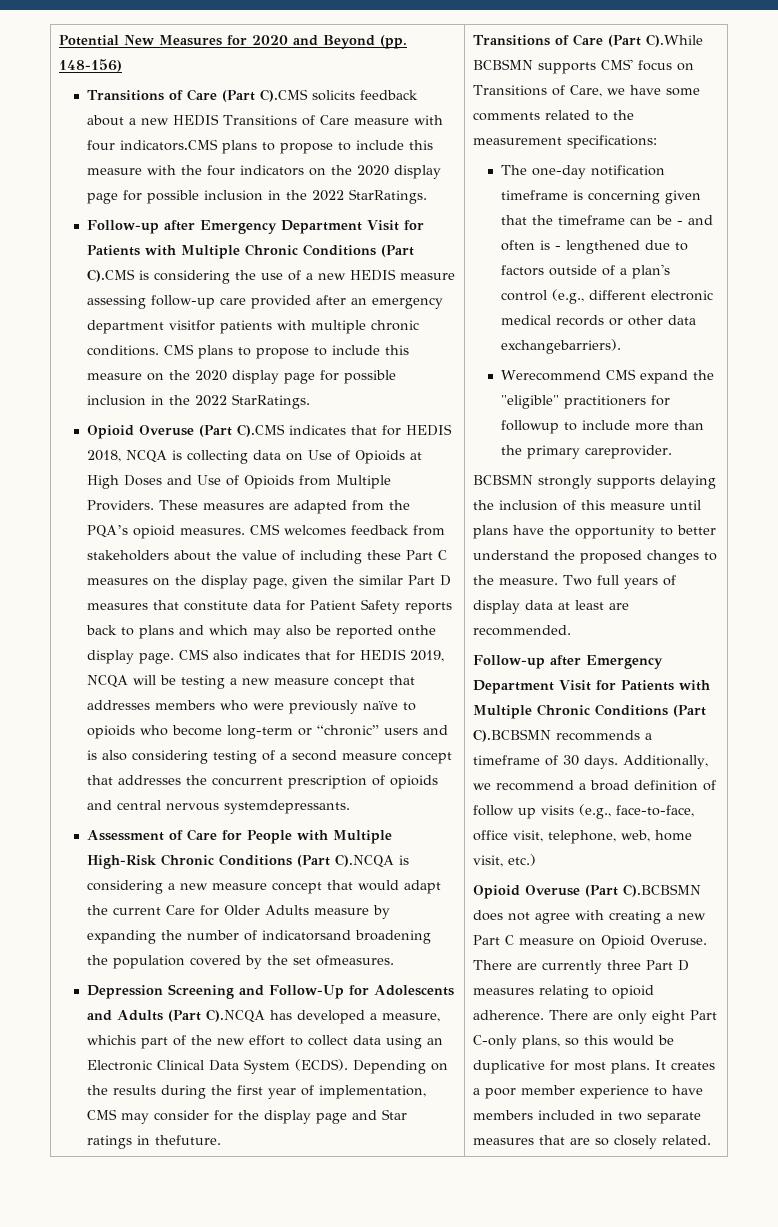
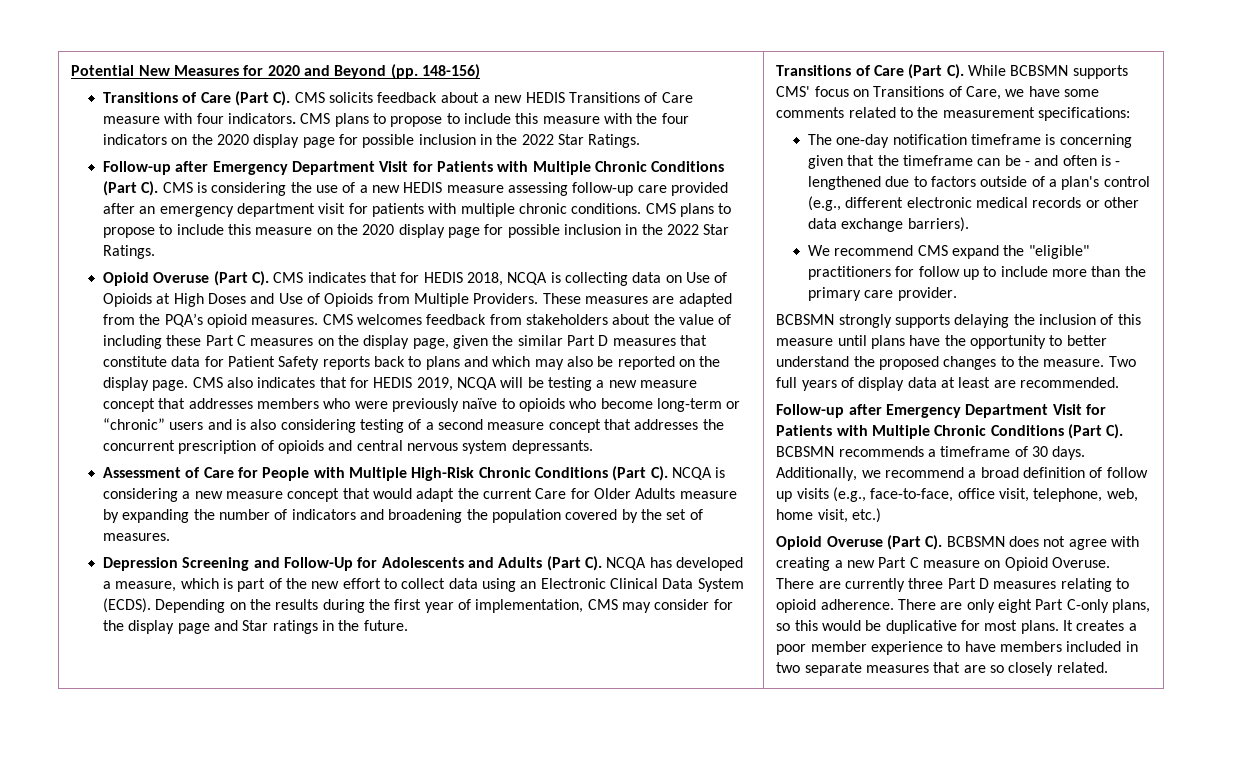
[259,89,308,102] C).CMS -> [273,91,325,106] C). CMS
[119,139,218,151] indicators.CMS -> [228,113,331,124] indicators. CMS
[348,189,427,204] StarRatings. -> [557,134,641,148] Star Ratings.
[86,269,135,282] C).CMS -> [141,181,193,196] C). CMS
[168,320,215,331] visitfor -> [318,203,368,214] visit for
[231,394,310,409] [86,424,285,439] StarRatings. // Opioid Overuse (Part C).CMS -> [703,224,730,235] [103,245,156,259] [103,271,304,286] Star Ratings. // Opioid Overuse (Part C). CMS
[397,625,436,636] onthe -> [678,356,721,367] on the
[223,800,350,814] systemdepressants. -> [462,440,593,454] system depressants.
[334,854,394,868] C).NCQA -> [650,466,712,481] C). NCQA
[261,930,351,941] indicatorsand -> [291,509,385,520] indicators and
[315,955,394,966] ofmeasures. -> [689,509,703,520] [103,533,171,541] of measures.
[205,1009,265,1023] C).NCQA -> [584,556,647,571] C). NCQA
[86,1035,136,1045] whichis -> [180,578,234,589] which is
[154,1135,221,1145] [473,34,704,47] thefuture. | Transitions of Care (Part C).While -> [338,620,408,631] [776,64,1007,79] the future. | Transitions of Care (Part C). While
[500,339,621,354] [500,370,601,381] exchangebarriers). // Werecommend -> [841,217,969,232] [808,245,914,256] exchange barriers). // We recommend
[500,420,559,434] followup -> [918,266,980,280] follow up
[584,445,672,459] careprovider. -> [864,287,957,301] care provider.
[473,729,552,742] C).BCBSMN -> [1106,424,1124,439] [776,446,835,457] C). BCBSMN
[623,884,702,897] C).BCBSMN -> [925,535,1005,550] C). BCBSMN

